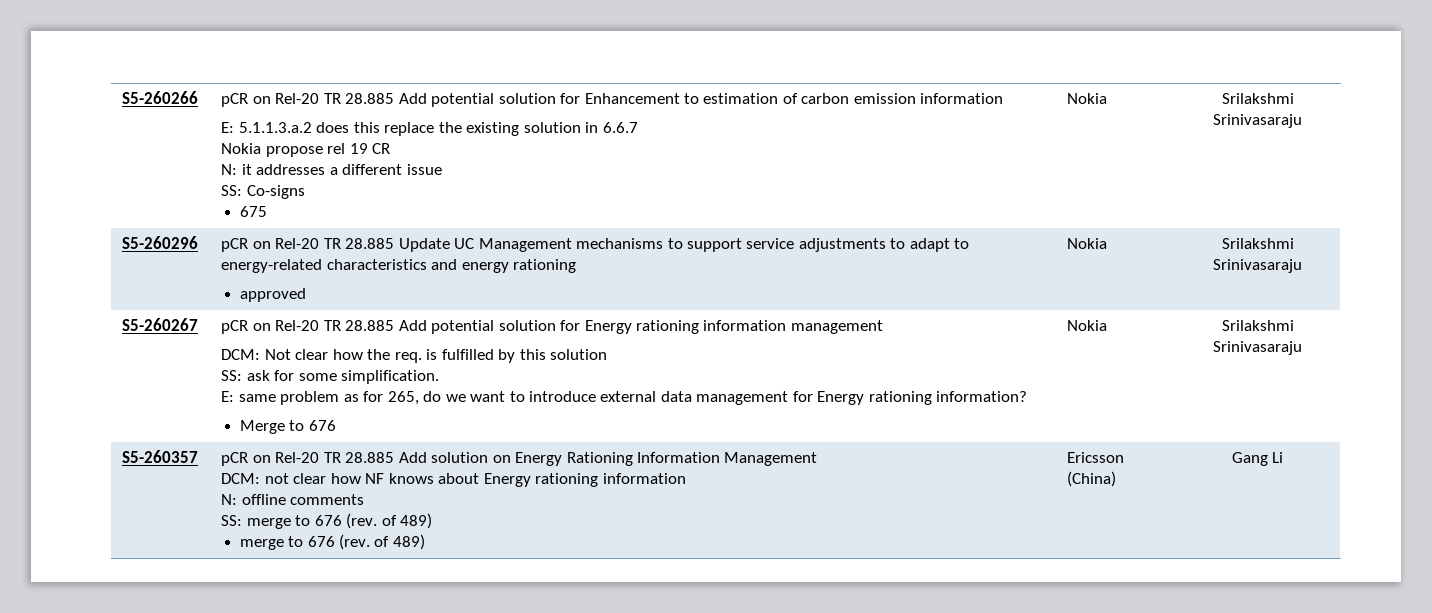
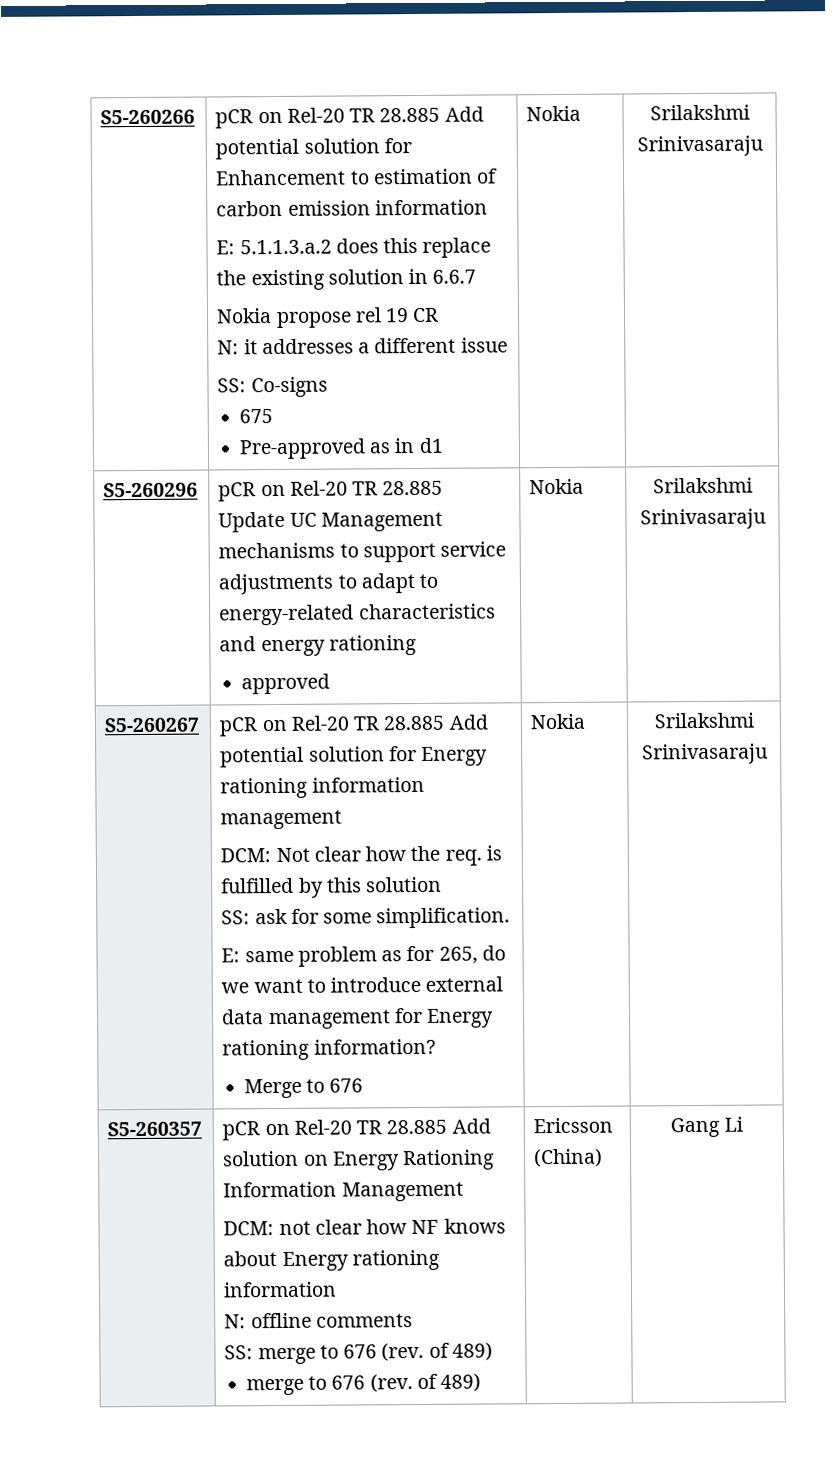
(267, 211) none -> [238,437,443,460] // Pre-approved as in d1

